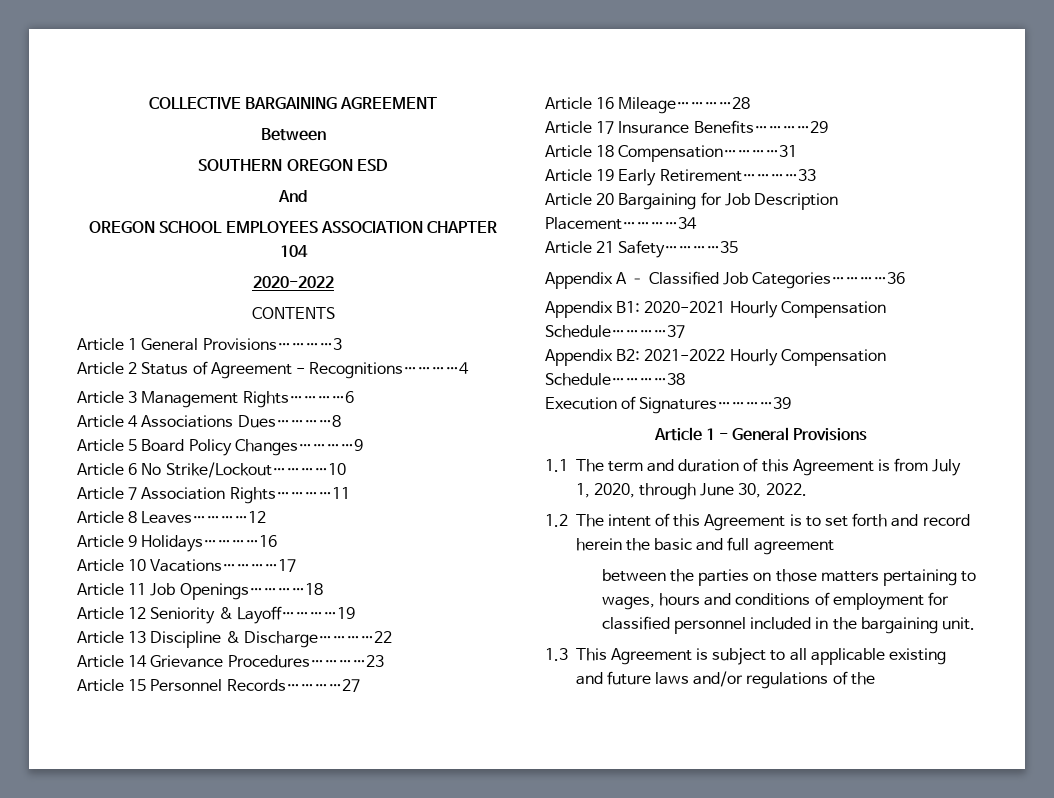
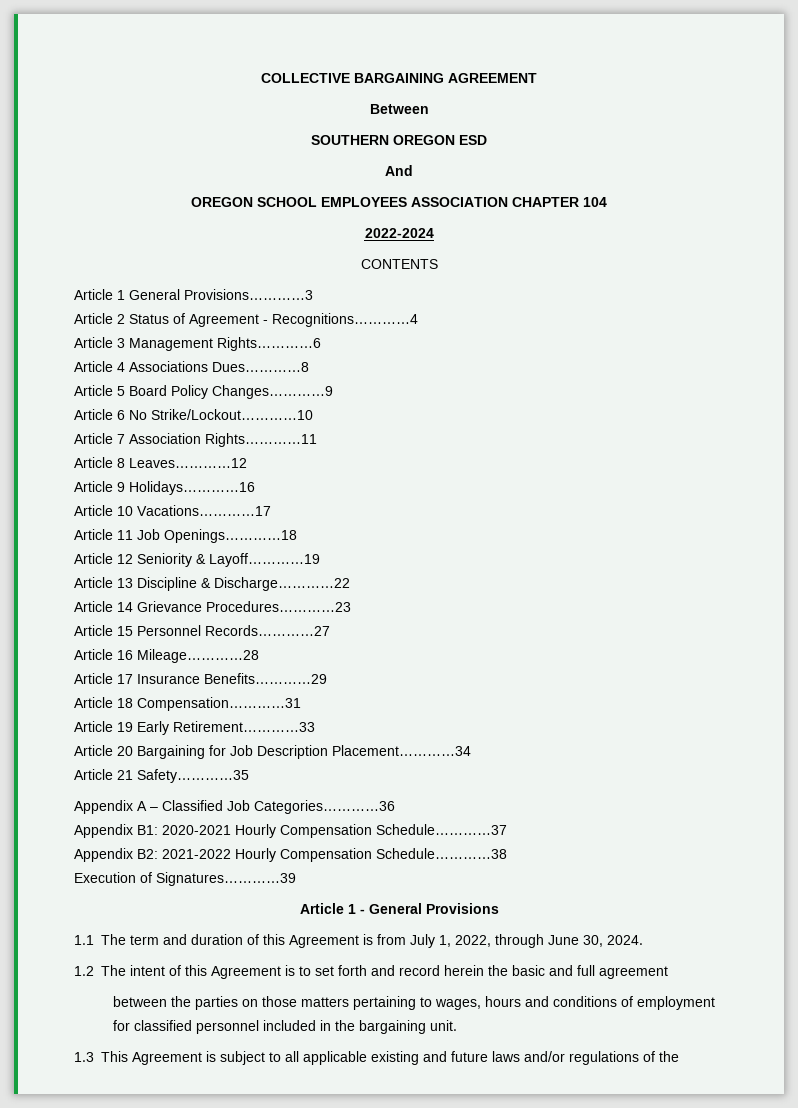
[252,276,334,288] 2020-2022 -> [364,228,434,238] 2022-2024
[593,483,635,498] 2020, -> [455,935,491,947] 2022,
[765,483,807,496] 2022. -> [607,935,643,945] 2024.

